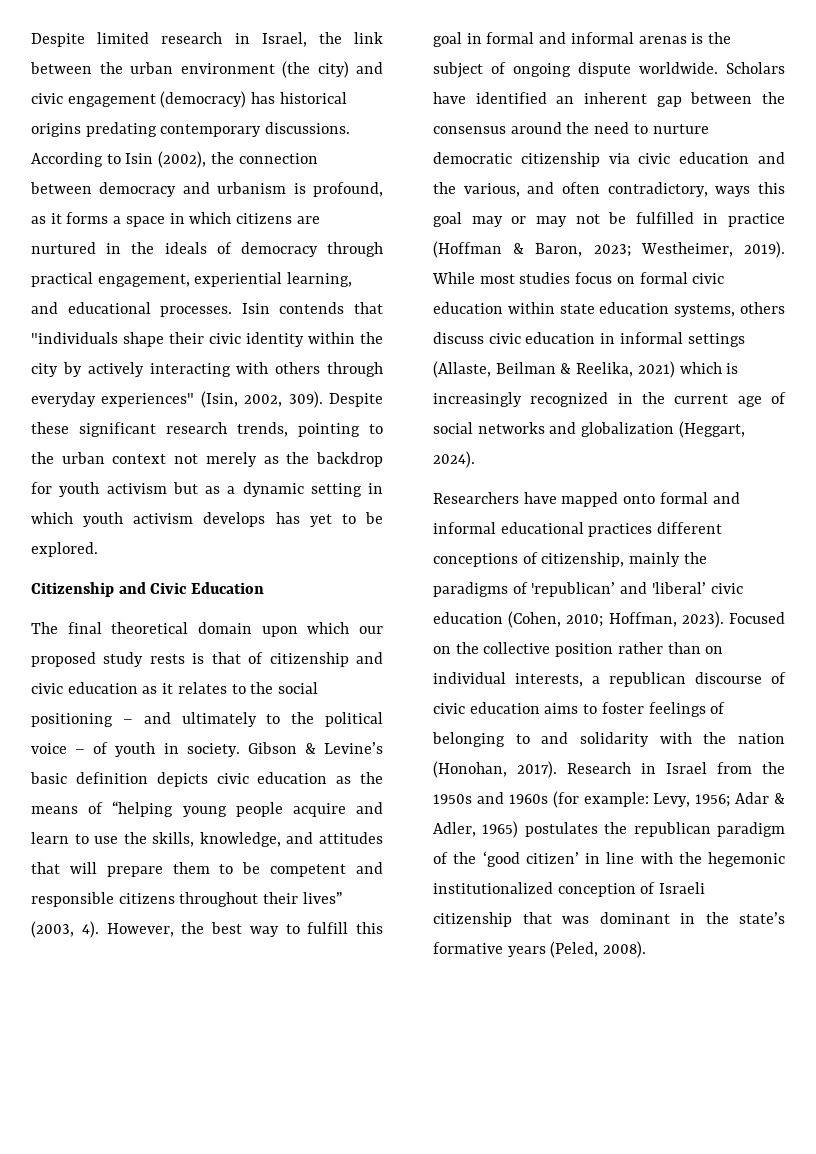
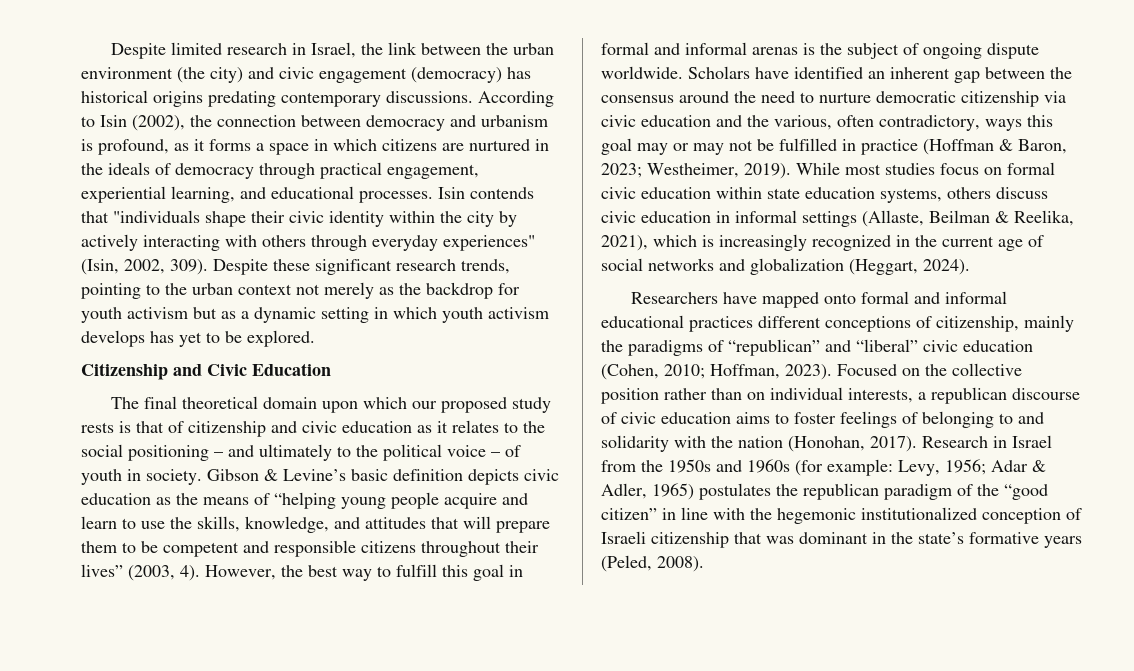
[527,182,555,194] and -> (832, 122) none
[637,361,675,378] 2021) -> [601,235,648,251] 2021),
[531,582,706,597] 'republican’ and 'liberal’ -> [728,339,918,356] “republican” and “liberal”
[482,851,579,867] ‘good citizen’ -> [1004,484,1048,500] [601,508,657,520] “good citizen”

